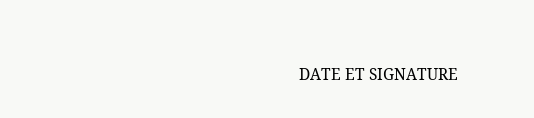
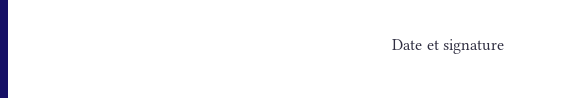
[298,68,458,80] DATE ET SIGNATURE -> [392,39,504,54] Date et signature

